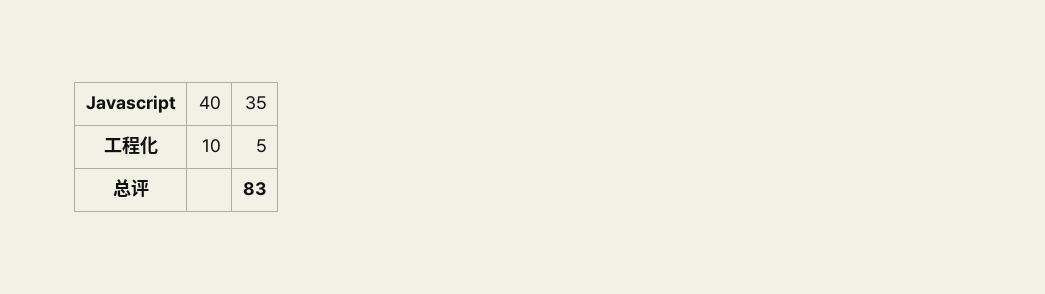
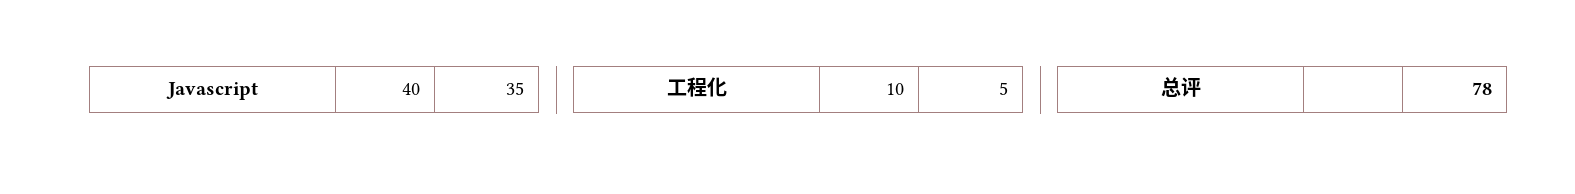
[243,182,268,196] 83 -> [1472,82,1493,95] 78

